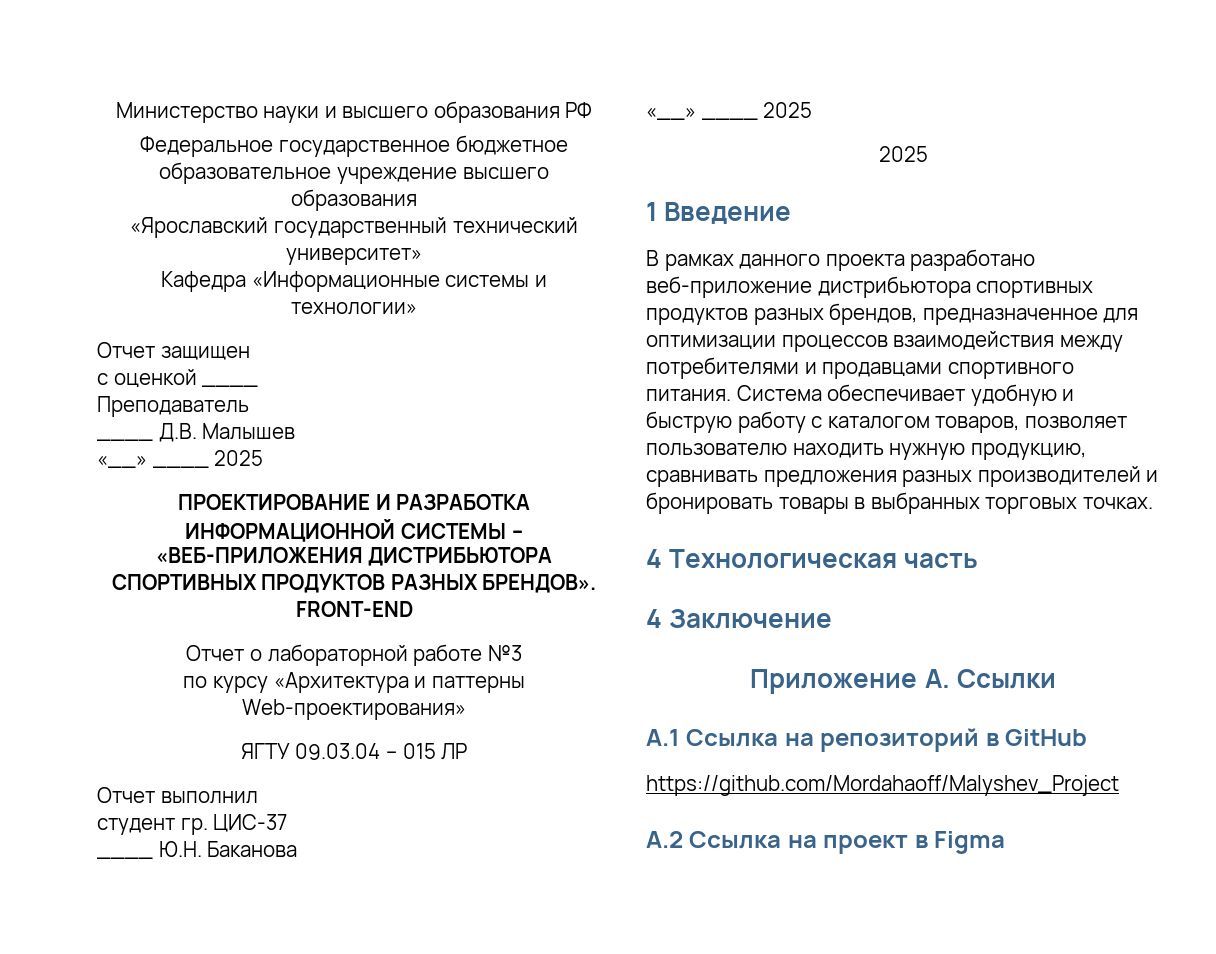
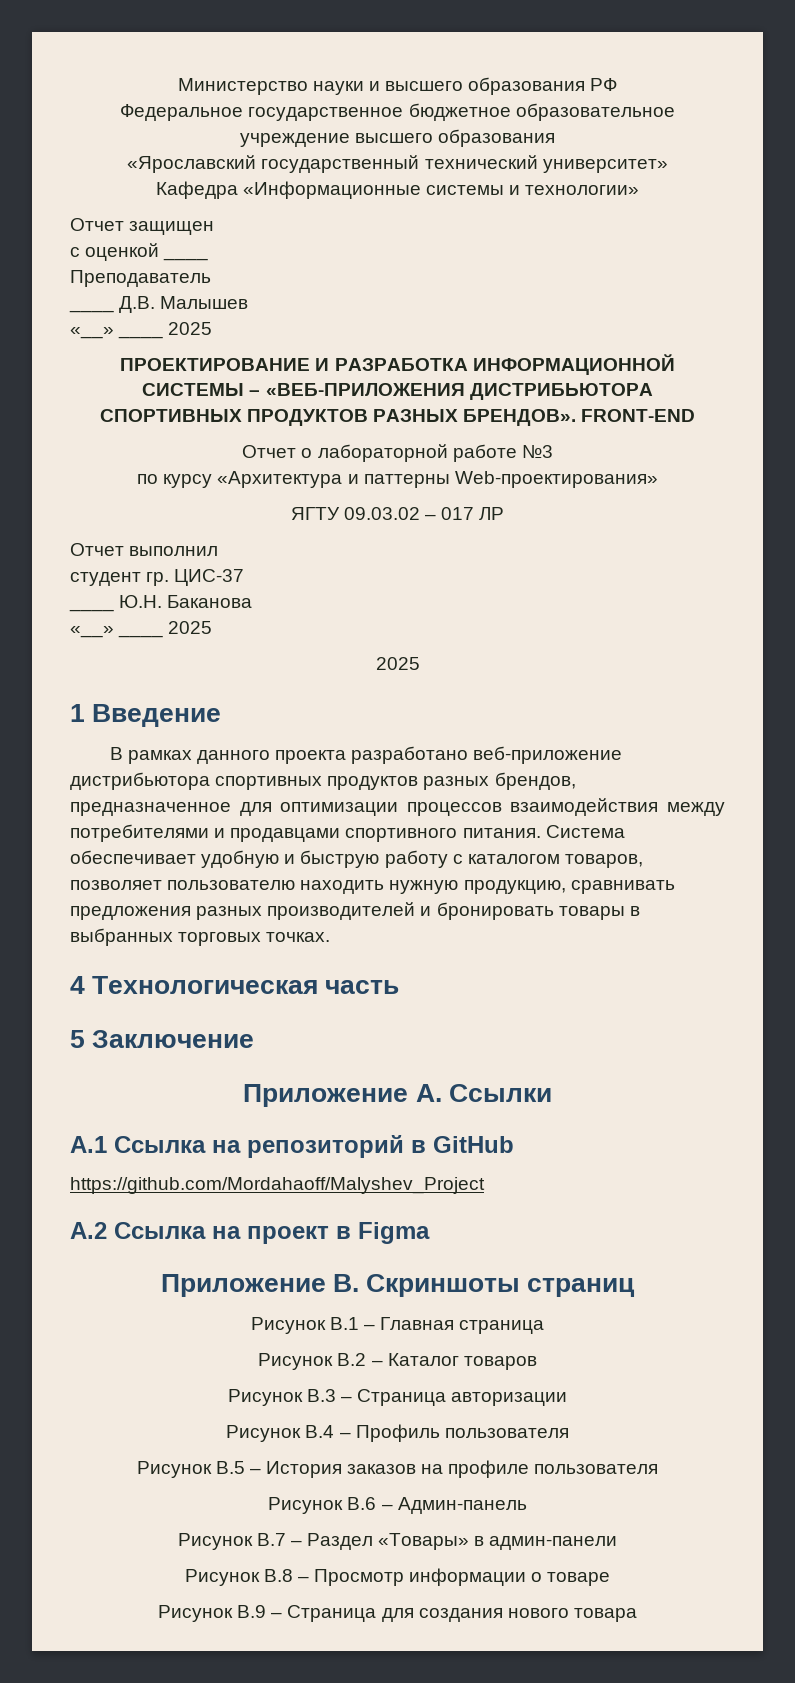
[295,743,436,760] 09.03.04 – 015 -> [343,507,475,520] 09.03.02 – 017
[646,609,662,628] 4 -> [70,1030,85,1048] 5
(1006, 842) none -> [160,1274,636,1297] [250,1317,545,1334] [258,1353,537,1370] [227,1389,568,1406] [226,1424,569,1442] [136,1460,659,1478] [268,1497,527,1514] [177,1533,618,1550] [184,1568,611,1586] [158,1605,637,1622] // Приложение В. Скриншоты страниц // Рисунок В.1 – Главная страница // Рисунок В.2 – Каталог товаров // Рисунок В.3 – Страница авторизации // Рисунок В.4 – Профиль пользователя // Рисунок В.5 – История заказов на профиле пользователя // Рисунок В.6 – Админ-панель // Рисунок В.7 – Раздел «Товары» в админ-панели // Рисунок В.8 – Просмотр информации о товаре // Рисунок В.9 – Страница для создания нового товара

